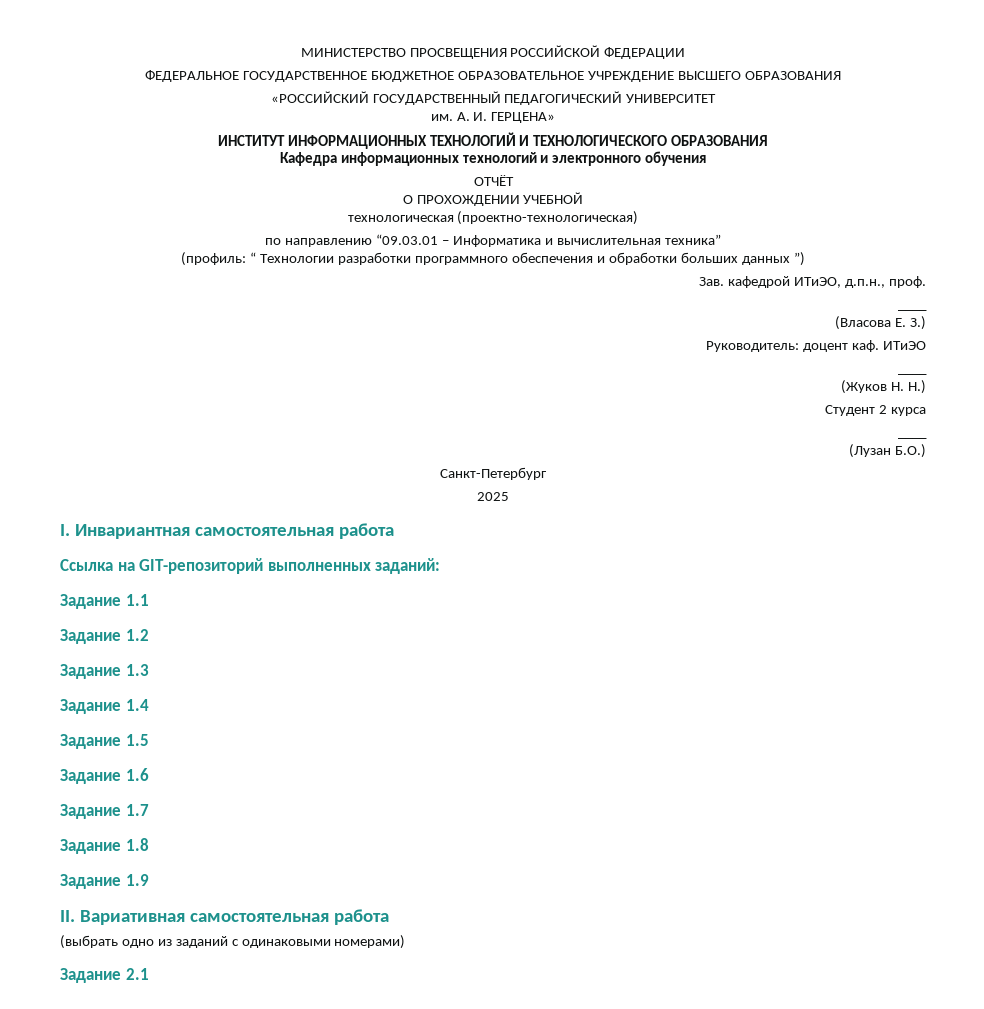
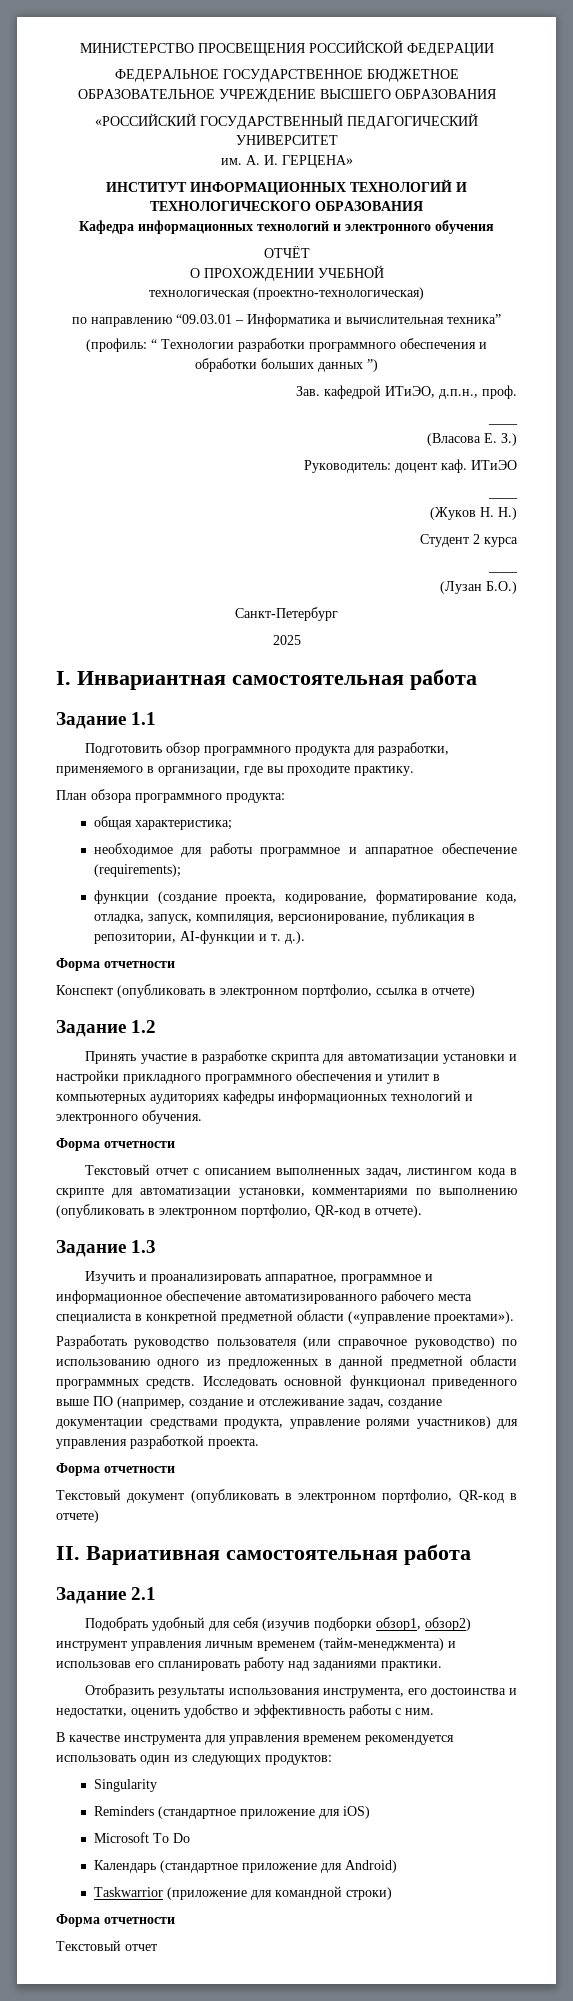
[60,558,441,574] [60,594,149,609] [60,629,149,644] [60,664,149,679] [60,699,149,714] [60,734,149,749] [60,768,149,784] [60,804,149,819] [60,838,149,854] [60,874,149,889] [60,909,389,925] [60,935,406,949] [60,968,149,983] Ссылка на GIT-репозиторий выполненных заданий: // Задание 1.1 // Задание 1.2 // Задание 1.3 // Задание 1.4 // Задание 1.5 // Задание 1.6 // Задание 1.7 // Задание 1.8 // Задание 1.9 // II. Вариативная самостоятельная работа // (выбрать одно из заданий с одинаковыми номерами) // Задание 2.1 -> [56,712,157,729] [85,742,450,756] [56,766,414,776] [56,789,285,803] [93,816,232,830] [93,843,517,857] [93,864,181,877] [93,890,517,904] [93,910,475,924] [93,930,305,944] [56,958,175,971] [56,984,475,998] [56,1020,157,1037] [85,1050,518,1064] [56,1070,440,1084] [56,1090,473,1104] [56,1110,202,1124] [56,1138,175,1151] [85,1164,518,1178] [56,1188,517,1198] [56,1204,422,1218] [56,1240,157,1257] [85,1271,434,1284] [56,1290,472,1304] [56,1310,514,1324] [56,1335,517,1349] [56,1355,517,1369] [56,1375,517,1389] [56,1396,442,1409] [56,1416,518,1429] [56,1435,259,1449] [56,1463,175,1476] [56,1489,517,1503] [56,1510,99,1523] [56,1544,471,1565] [56,1587,157,1604] [85,1617,472,1631] [56,1637,456,1651] [56,1657,442,1671] [85,1684,518,1698] [56,1704,434,1718] [56,1732,454,1745] [56,1755,332,1765] [93,1779,157,1792] [93,1806,370,1819] [93,1832,190,1843] [93,1860,397,1873] [93,1886,392,1900] [56,1914,175,1927] [56,1940,157,1951] Задание 1.1 // Подготовить обзор программного продукта для разработки, применяемого в организации, где вы проходите практику. // План обзора программного продукта: // общая характеристика; // необходимое для работы программное и аппаратное обеспечение (requirements); // функции (создание проекта, кодирование, форматирование кода, отладка, запуск, компиляция, версионирование, публикация в репозитории, AI-функции и т. д.). // Форма отчетности // Конспект (опубликовать в электронном портфолио, ссылка в отчете) // Задание 1.2 // Принять участие в разработке скрипта для автоматизации установки и настройки прикладного программного обеспечения и утилит в компьютерных аудиториях кафедры информационных технологий и электронного обучения. // Форма отчетности // Текстовый отчет с описанием выполненных задач, листингом кода в скрипте для автоматизации установки, комментариями по выполнению (опубликовать в электронном портфолио, QR-код в отчете). // Задание 1.3 // Изучить и проанализировать аппаратное, программное и информационное обеспечение автоматизированного рабочего места специалиста в конкретной предметной области («управление проектами»). // Разработать руководство пользователя (или справочное руководство) по использованию одного из предложенных в данной предметной области программных средств. Исследовать основной функционал приведенного выше ПО (например, создание и отслеживание задач, создание документации средствами продукта, управление ролями участников) для управления разработкой проекта. // Форма отчетности // Текстовый документ (опубликовать в электронном портфолио, QR-код в отчете) // II. Вариативная самостоятельная работа // Задание 2.1 // Подобрать удобный для себя (изучив подборки обзор1, обзор2) инструмент управления личным временем (тайм-менеджмента) и использовав его спланировать работу над заданиями практики. // Отобразить результаты использования инструмента, его достоинства и недостатки, оценить удобство и эффективность работы с ним. // В качестве инструмента для управления временем рекомендуется использовать один из следующих продуктов: // Singularity // Reminders (стандартное приложение для iOS) // Microsoft To Do // Календарь (стандартное приложение для Android) // Taskwarrior (приложение для командной строки) // Форма отчетности // Текстовый отчет

